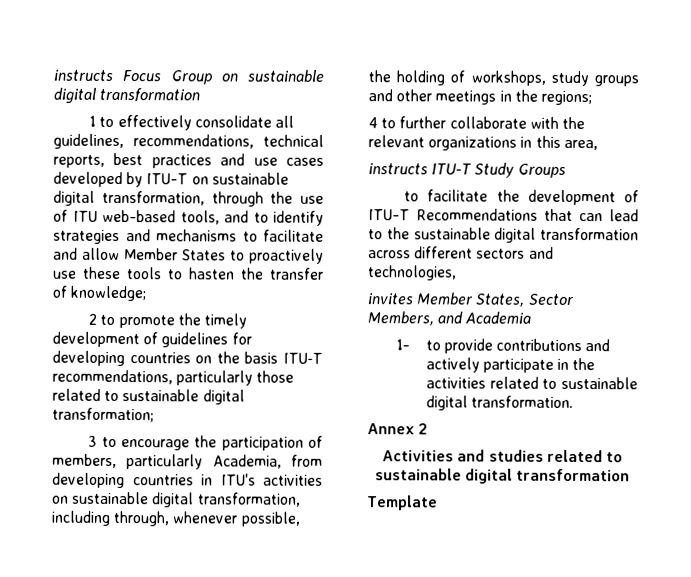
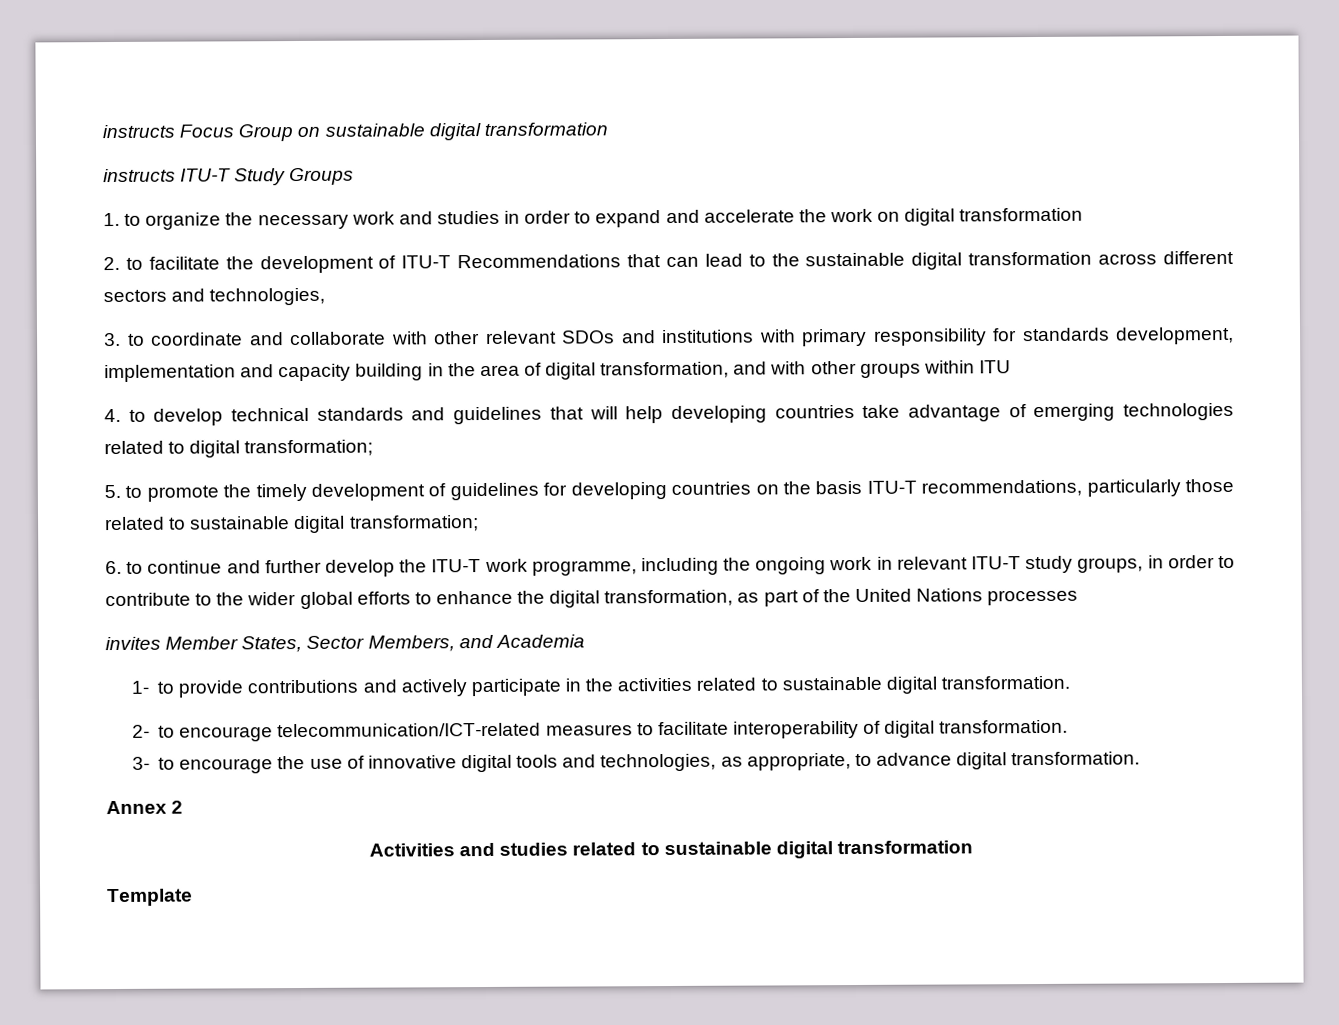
[89,115,294,131] [53,133,324,150] [53,152,324,169] [53,171,289,188] [53,190,324,207] [53,209,324,226] [53,229,324,245] [53,247,324,264] [53,266,324,280] [52,285,148,302] [88,313,98,325] 1 to effectively consolidate all guidelines, recommendations, technical reports, best practices and use cases developed by ITU-T on sustainable digital transformation, through the use of ITU web-based tools, and to identify strategies and mechanisms to facilitate and allow Member States to proactively use these tools to hasten the transfer of knowledge; // 2 -> [103,167,355,186] [103,207,1084,230] [103,250,1234,274] [103,287,326,306] [104,326,1234,347] [104,360,1011,383] [104,402,1234,426] [104,439,374,458] [104,484,121,499] instructs ITU-T Study Groups // 1. to organize the necessary work and studies in order to expand and accelerate the work on digital transformation // 2. to facilitate the development of ITU-T Recommendations that can lead to the sustainable digital transformation across different sectors and technologies, // 3. to coordinate and collaborate with other relevant SDOs and institutions with primary responsibility for standards development, implementation and capacity building in the area of digital transformation, and with other groups within ITU // 4. to develop technical standards and guidelines that will help developing countries take advantage of emerging technologies related to digital transformation; // 5.
[88,435,323,451] [52,453,323,470] [52,472,323,489] [52,491,301,508] [51,510,301,527] [368,70,639,87] [368,89,592,106] [368,116,585,130] [368,135,598,151] [368,162,566,178] [404,189,639,206] [368,208,639,222] [368,227,639,243] [368,246,554,259] [368,265,457,281] 3 to encourage the participation of members, particularly Academia, from developing countries in ITU's activities on sustainable digital transformation, including through, whenever possible, the holding of workshops, study groups and other meetings in the regions; // 4 to further collaborate with the relevant organizations in this area, // instructs ITU-T Study Groups // to facilitate the development of ITU-T Recommendations that can lead to the sustainable digital transformation across different sectors and technologies, -> [105,555,1235,577] [105,588,1079,610] 6. to continue and further develop the ITU-T work programme, including the ongoing work in relevant ITU-T study groups, in order to contribute to the wider global efforts to enhance the digital transformation, as part of the United Nations processes
(573, 401) none -> [131,719,1069,742] [131,751,1141,774] // 2- to encourage telecommunication/ICT-related measures to facilitate interoperability of digital transformation. // 3- to encourage the use of innovative digital tools and technologies, as appropriate, to advance digital transformation.

